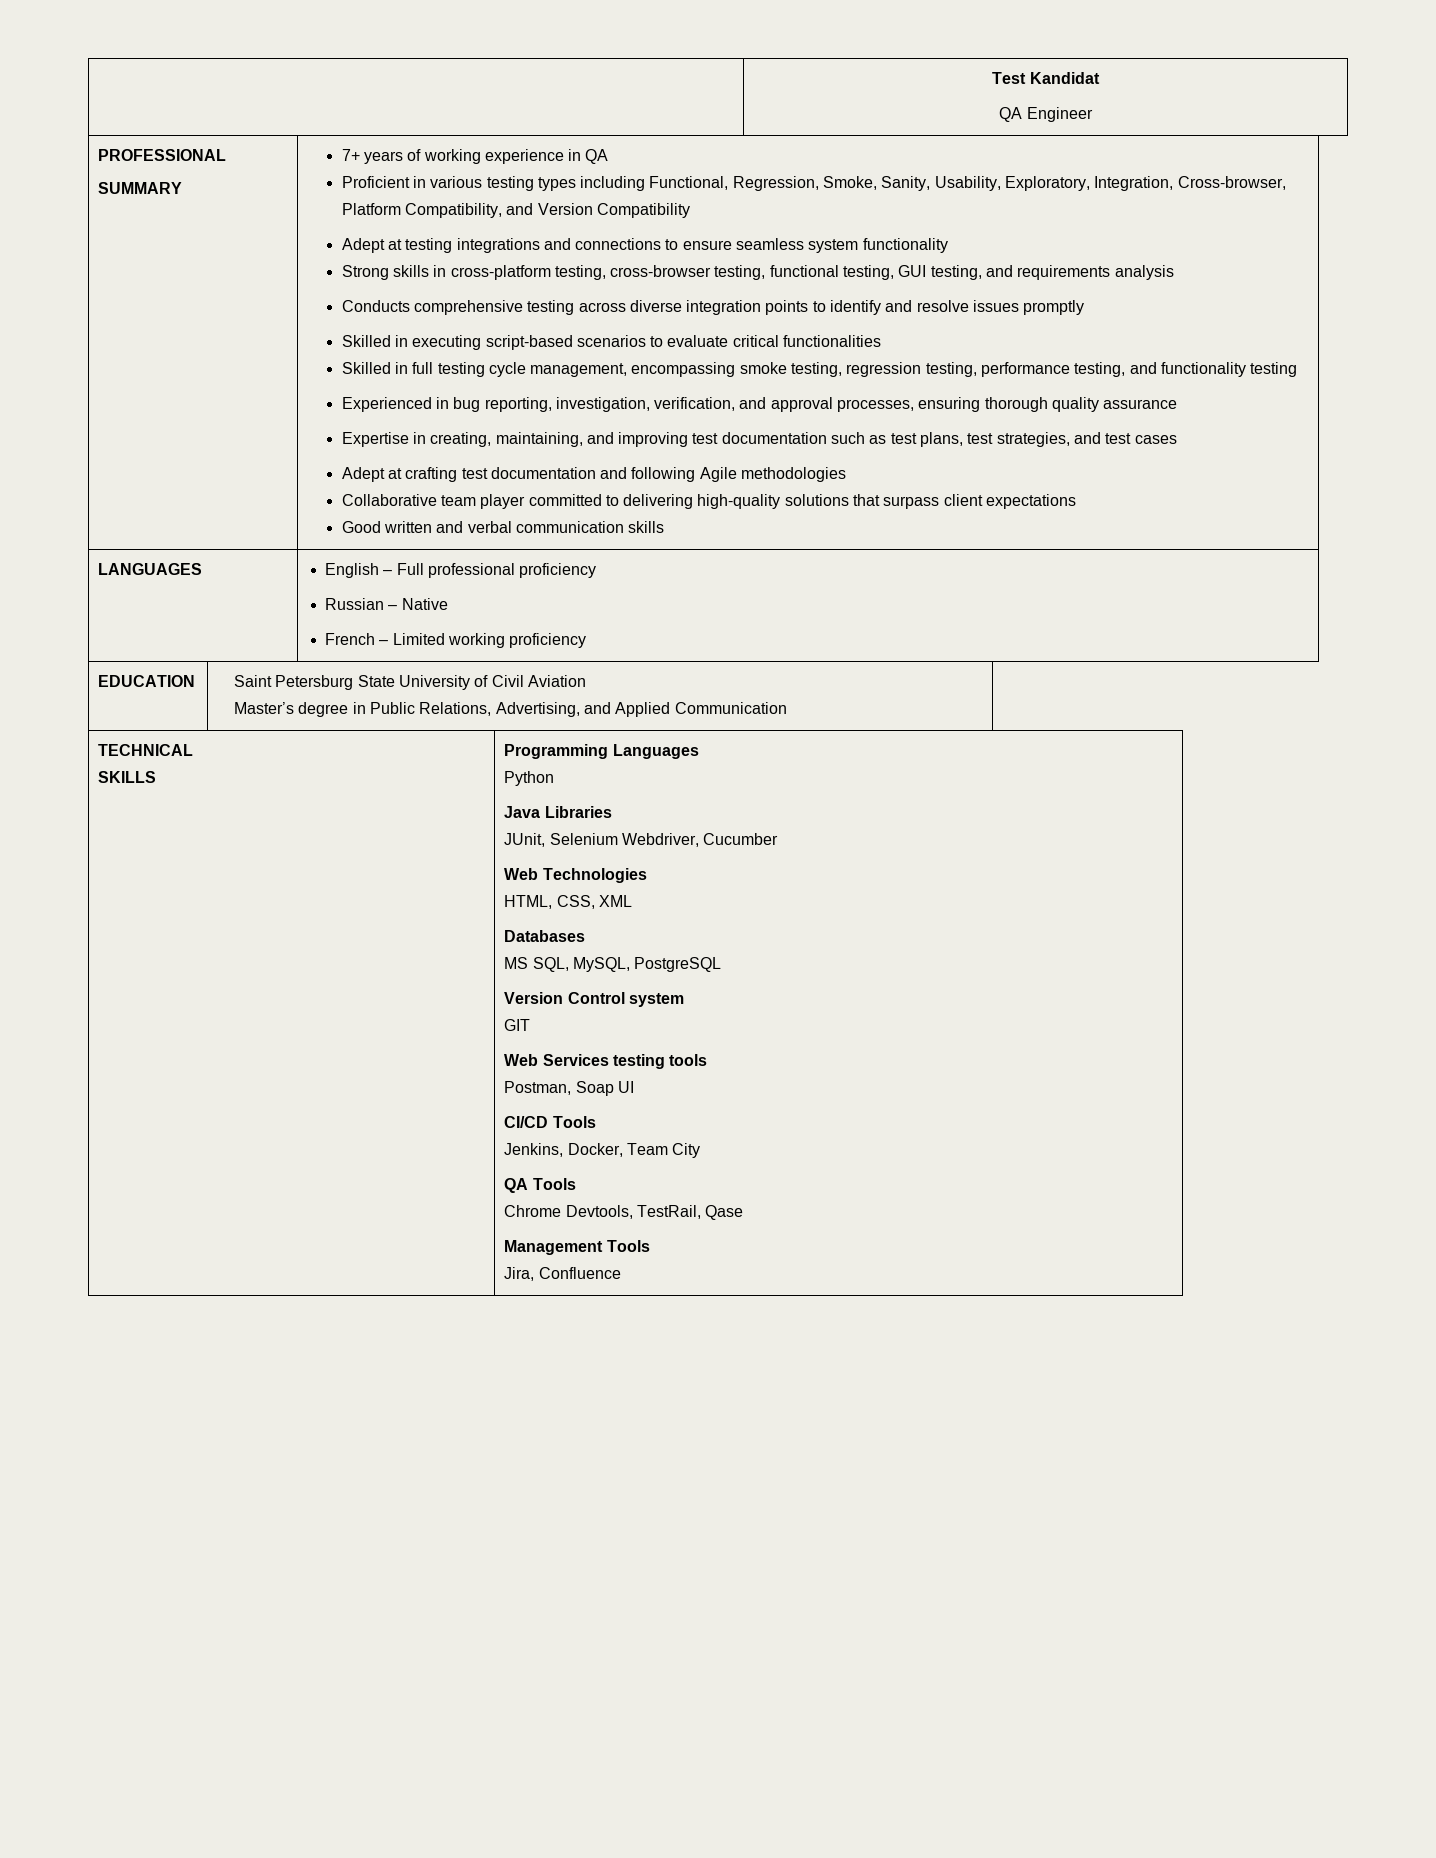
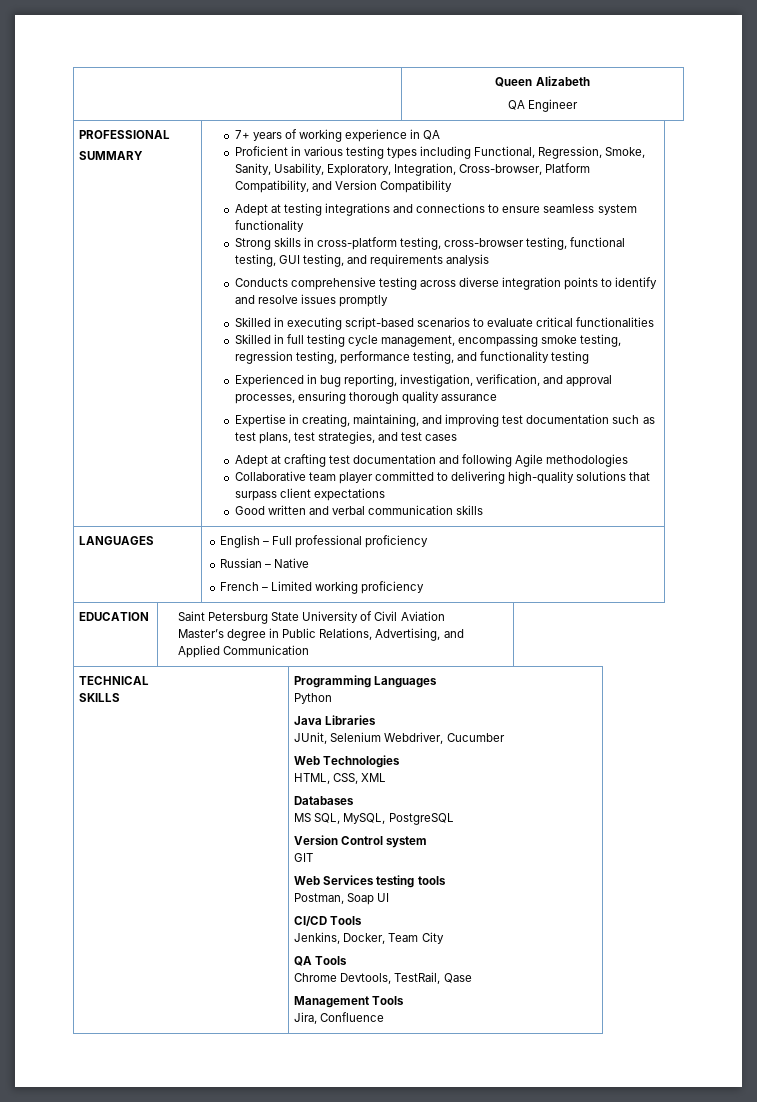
[992,72,1100,84] | Test Kandidat -> [495,76,590,87] | Queen Alizabeth

